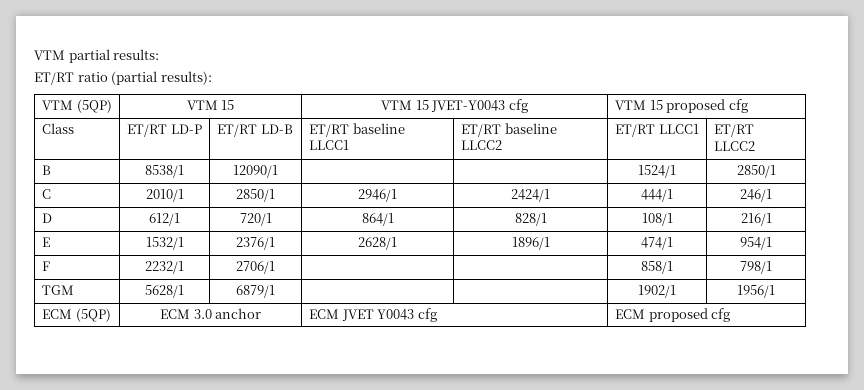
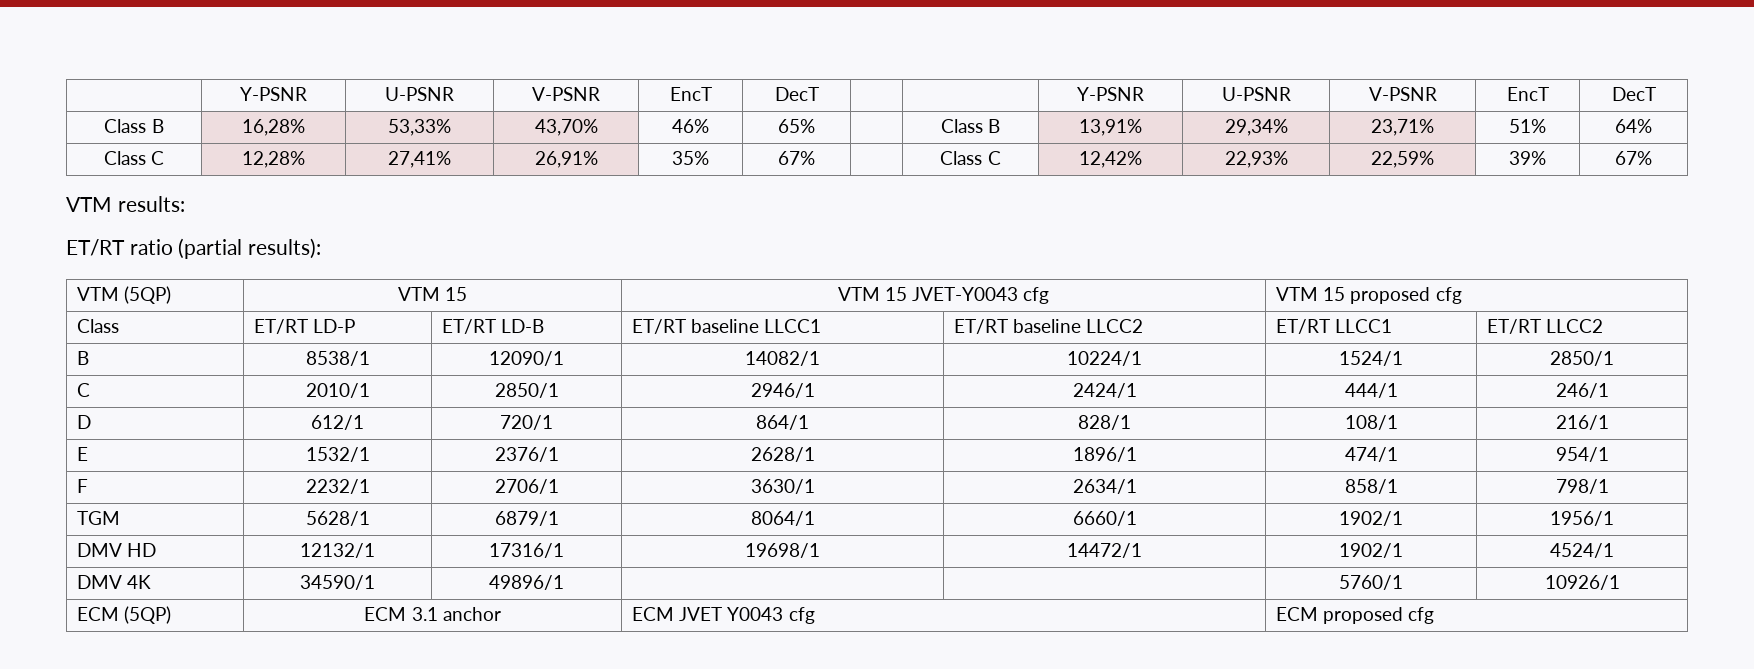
[34,49,110,63] VTM partial -> [240,87,307,101] [385,87,454,101] [532,87,600,101] [669,87,712,101] [774,87,819,101] [1077,87,1144,101] [1221,87,1291,101] [1368,87,1437,101] [1506,87,1549,101] [1611,87,1656,101] [104,119,164,133] [242,119,305,136] [388,119,451,136] [534,119,598,136] [672,119,709,133] [778,119,815,133] [940,119,1001,133] [1079,119,1142,136] [1224,119,1288,136] [1371,119,1434,136] [1509,119,1546,133] [1615,119,1652,133] [103,151,165,165] [242,151,305,168] [388,151,451,168] [534,151,598,168] [672,151,709,165] [778,151,815,165] [940,151,1001,165] [1079,151,1142,168] [1224,151,1288,168] [1371,151,1434,168] [1509,151,1546,165] [1615,151,1652,165] [66,197,112,212] | Y-PSNR | U-PSNR | V-PSNR | EncT | DecT | | | Y-PSNR | U-PSNR | V-PSNR | EncT | DecT // Class B | 16,28% | 53,33% | 43,70% | 46% | 65% | | Class B | 13,91% | 29,34% | 23,71% | 51% | 64% // Class C | 12,28% | 27,41% | 26,91% | 35% | 67% | | Class C | 12,42% | 22,93% | 22,59% | 39% | 67% // VTM
(278, 171) | -> [745,351,821,366] [1067,351,1142,366] 14082/1 | 10224/1
(275, 267) | -> [750,479,815,494] [1072,479,1137,494] 3630/1 | 2634/1
(275, 291) | -> [750,511,815,526] [1072,511,1137,526] 8064/1 | 6660/1
(775, 291) none -> [77,543,157,557] [300,543,375,558] [489,543,564,558] [745,543,821,558] [1067,543,1142,558] [1339,543,1403,558] [1550,543,1614,558] [77,575,152,589] [300,575,375,590] [489,575,564,590] [1339,575,1403,590] [1544,575,1620,590] // DMV HD | 12132/1 | 17316/1 | 19698/1 | 14472/1 | 1902/1 | 4524/1 // DMV 4K | 34590/1 | 49896/1 | | | 5760/1 | 10926/1
[193,309,212,319] 3.0 -> [411,607,438,621] 3.1

